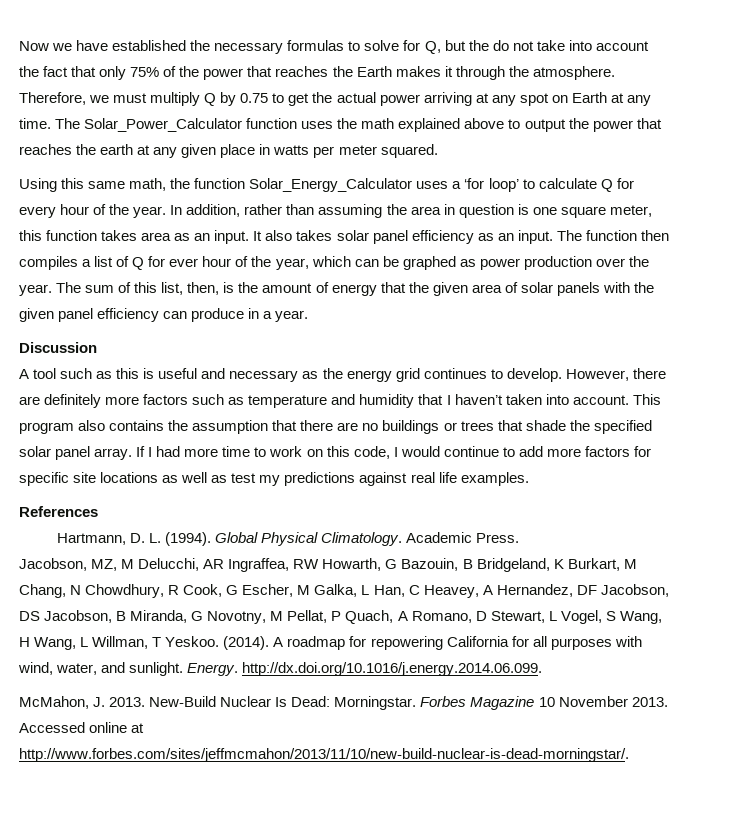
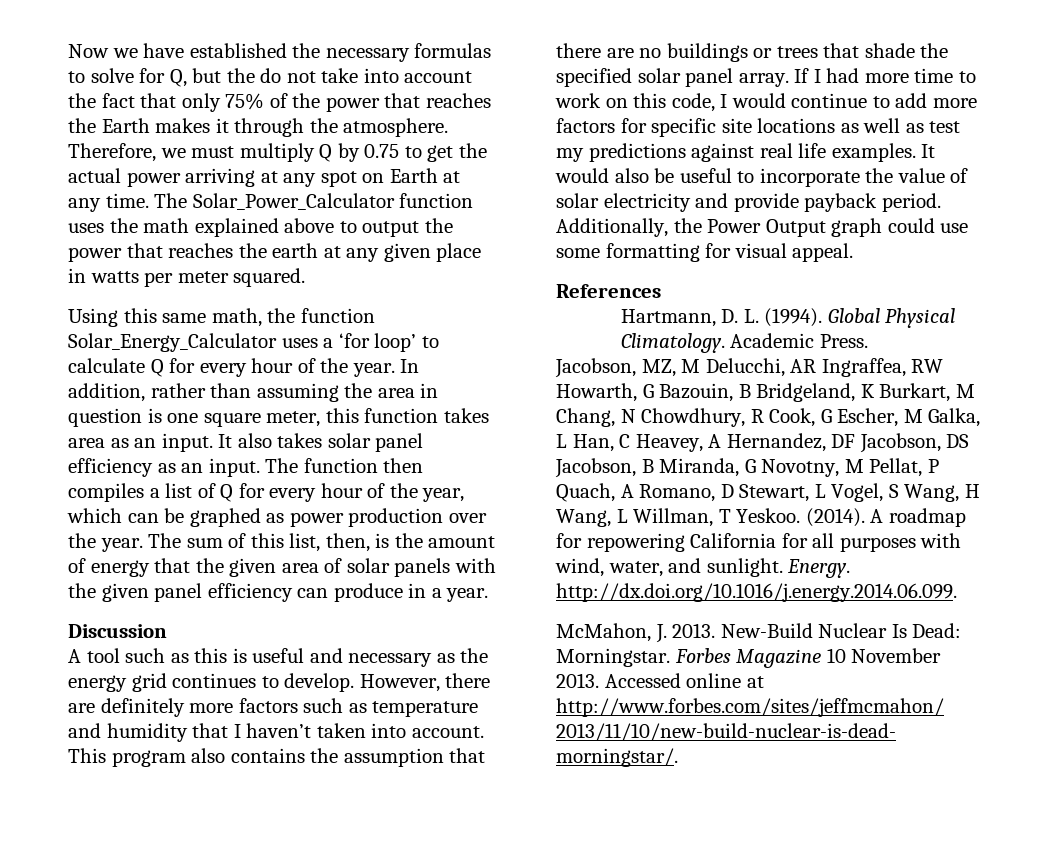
[169,258,199,267] ever -> [269,488,317,502] every
(529, 479) none -> [921,144,936,158] [555,168,969,187] [556,193,941,212] [556,218,969,237] [556,243,854,262] It would also be useful to incorporate the value of solar electricity and provide payback period. Additionally, the Power Output graph could use some formatting for visual appeal.

